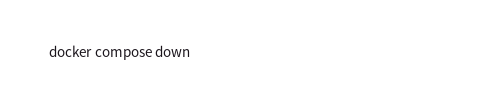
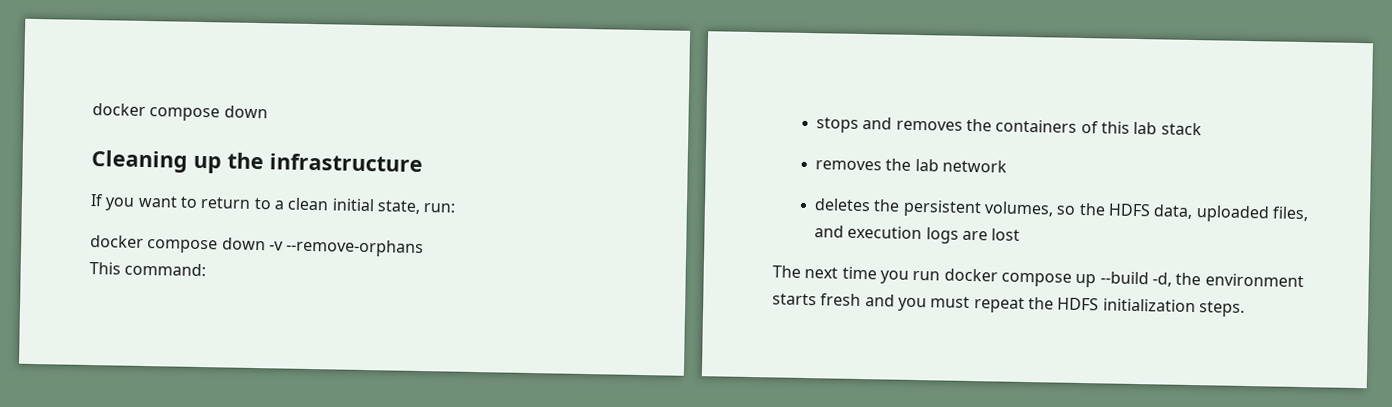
[49,45,191,60] docker compose down -> [92,103,268,122] [91,150,423,174] [90,194,456,214] [90,235,425,258] [89,262,207,277] [815,117,1202,136] [814,158,1007,173] [813,198,1309,223] [813,225,1021,244] [772,265,1304,288] [772,293,1245,317] docker compose down // Cleaning up the infrastructure // If you want to return to a clean initial state, run: // docker compose down -v --remove-orphans // This command: // stops and removes the containers of this lab stack // removes the lab network // deletes the persistent volumes, so the HDFS data, uploaded files, and execution logs are lost // The next time you run docker compose up --build -d, the environment starts fresh and you must repeat the HDFS initialization steps.

